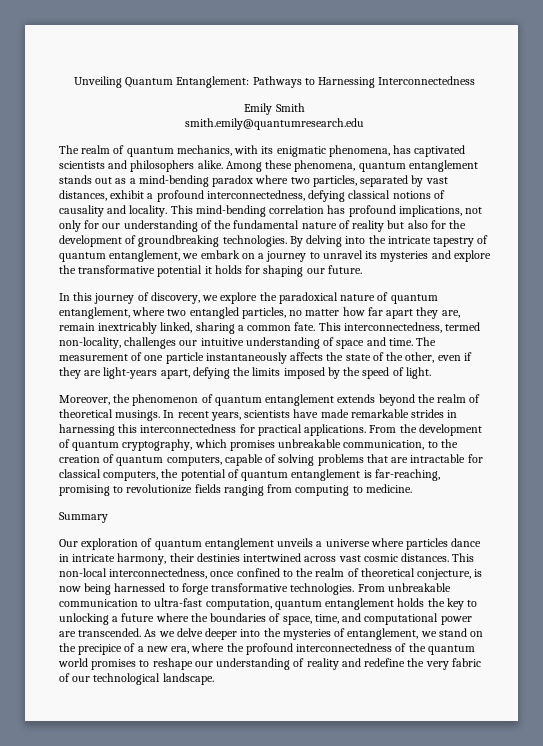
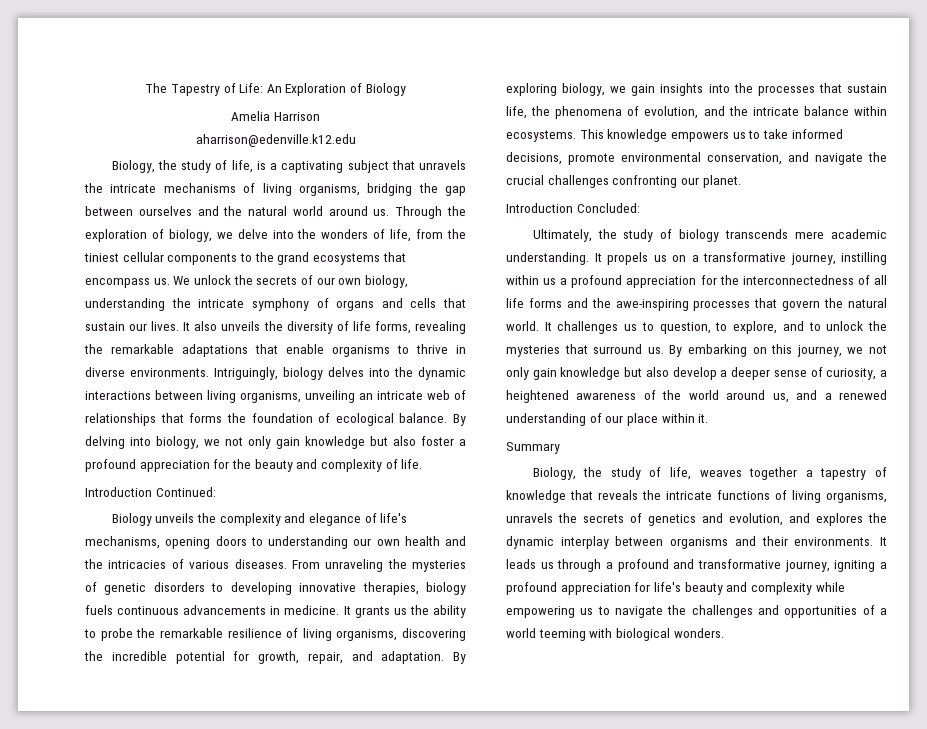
[73,76,476,88] [244,103,305,115] [185,118,364,130] [59,145,466,157] [59,160,478,172] [59,175,448,187] [59,190,445,202] [59,205,483,217] [59,220,467,232] [59,235,489,247] [59,250,491,262] [59,265,362,277] [59,292,438,304] [59,307,460,319] [59,322,481,334] [59,337,437,349] [59,352,472,364] [59,367,431,379] [59,394,481,406] [59,409,458,421] [59,424,482,436] [59,439,458,451] [59,454,483,466] [59,469,440,481] [59,484,412,496] [59,512,108,523] [59,538,482,550] [59,553,475,565] [59,568,483,580] [59,583,451,595] [59,598,478,610] [59,613,472,625] [59,628,484,640] [59,643,475,655] [58,658,481,670] [59,673,214,685] Unveiling Quantum Entanglement: Pathways to Harnessing Interconnectedness // Emily Smith // smith.emily@quantumresearch.edu // The realm of quantum mechanics, with its enigmatic phenomena, has captivated scientists and philosophers alike. Among these phenomena, quantum entanglement stands out as a mind-bending paradox where two particles, separated by vast distances, exhibit a profound interconnectedness, defying classical notions of causality and locality. This mind-bending correlation has profound implications, not only for our understanding of the fundamental nature of reality but also for the development of groundbreaking technologies. By delving into the intricate tapestry of quantum entanglement, we embark on a journey to unravel its mysteries and explore the transformative potential it holds for shaping our future. // In this journey of discovery, we explore the paradoxical nature of quantum entanglement, where two entangled particles, no matter how far apart they are, remain inextricably linked, sharing a common fate. This interconnectedness, termed non-locality, challenges our intuitive understanding of space and time. The measurement of one particle instantaneously affects the state of the other, even if they are light-years apart, defying the limits imposed by the speed of light. // Moreover, the phenomenon of quantum entanglement extends beyond the realm of theoretical musings. In recent years, scientists have made remarkable strides in harnessing this interconnectedness for practical applications. From the development of quantum cryptography, which promises unbreakable communication, to the creation of quantum computers, capable of solving problems that are intractable for classical computers, the potential of quantum entanglement is far-reaching, promising to revolutionize fields ranging from computing to medicine. // Summary // Our exploration of quantum entanglement unveils a universe where particles dance in intricate harmony, their destinies intertwined across vast cosmic distances. This non-local interconnectedness, once confined to the realm of theoretical conjecture, is now being harnessed to forge transformative technologies. From unbreakable communication to ultra-fast computation, quantum entanglement holds the key to unlocking a future where the boundaries of space, time, and computational power are transcended. As we delve deeper into the mysteries of entanglement, we stand on the precipice of a new era, where the profound interconnectedness of the quantum world promises to reshape our understanding of reality and redefine the very fabric of our technological landscape. -> [145,83,406,96] [231,111,320,121] [195,134,356,147] [111,160,466,173] [84,183,466,196] [85,206,466,219] [85,229,467,242] [84,252,406,265] [85,275,408,288] [85,298,466,311] [85,321,466,334] [84,344,466,357] [85,367,466,380] [85,390,466,403] [85,413,466,426] [85,436,466,449] [85,459,423,472] [85,487,216,497] [111,513,408,526] [85,536,466,549] [84,559,466,572] [85,582,467,595] [85,605,466,618] [84,628,466,641] [84,651,466,664] [506,83,887,96] [506,106,887,119] [506,129,843,142] [506,152,887,165] [506,175,741,188] [506,203,640,213] [532,229,887,242] [506,252,887,265] [506,275,887,288] [506,298,887,311] [506,321,887,334] [506,344,887,357] [506,367,887,380] [506,390,888,403] [506,413,709,426] [506,442,560,454] [532,467,887,480] [506,490,887,503] [506,513,887,526] [506,536,887,549] [506,559,887,572] [506,582,845,595] [506,605,887,618] [506,628,724,641] The Tapestry of Life: An Exploration of Biology // Amelia Harrison // aharrison@edenville.k12.edu // Biology, the study of life, is a captivating subject that unravels the intricate mechanisms of living organisms, bridging the gap between ourselves and the natural world around us. Through the exploration of biology, we delve into the wonders of life, from the tiniest cellular components to the grand ecosystems that encompass us. We unlock the secrets of our own biology, understanding the intricate symphony of organs and cells that sustain our lives. It also unveils the diversity of life forms, revealing the remarkable adaptations that enable organisms to thrive in diverse environments. Intriguingly, biology delves into the dynamic interactions between living organisms, unveiling an intricate web of relationships that forms the foundation of ecological balance. By delving into biology, we not only gain knowledge but also foster a profound appreciation for the beauty and complexity of life. // Introduction Continued: // Biology unveils the complexity and elegance of life's mechanisms, opening doors to understanding our own health and the intricacies of various diseases. From unraveling the mysteries of genetic disorders to developing innovative therapies, biology fuels continuous advancements in medicine. It grants us the ability to probe the remarkable resilience of living organisms, discovering the incredible potential for growth, repair, and adaptation. By exploring biology, we gain insights into the processes that sustain life, the phenomena of evolution, and the intricate balance within ecosystems. This knowledge empowers us to take informed decisions, promote environmental conservation, and navigate the crucial challenges confronting our planet. // Introduction Concluded: // Ultimately, the study of biology transcends mere academic understanding. It propels us on a transformative journey, instilling within us a profound appreciation for the interconnectedness of all life forms and the awe-inspiring processes that govern the natural world. It challenges us to question, to explore, and to unlock the mysteries that surround us. By embarking on this journey, we not only gain knowledge but also develop a deeper sense of curiosity, a heightened awareness of the world around us, and a renewed understanding of our place within it. // Summary // Biology, the study of life, weaves together a tapestry of knowledge that reveals the intricate functions of living organisms, unravels the secrets of genetics and evolution, and explores the dynamic interplay between organisms and their environments. It leads us through a profound and transformative journey, igniting a profound appreciation for life's beauty and complexity while empowering us to navigate the challenges and opportunities of a world teeming with biological wonders.

